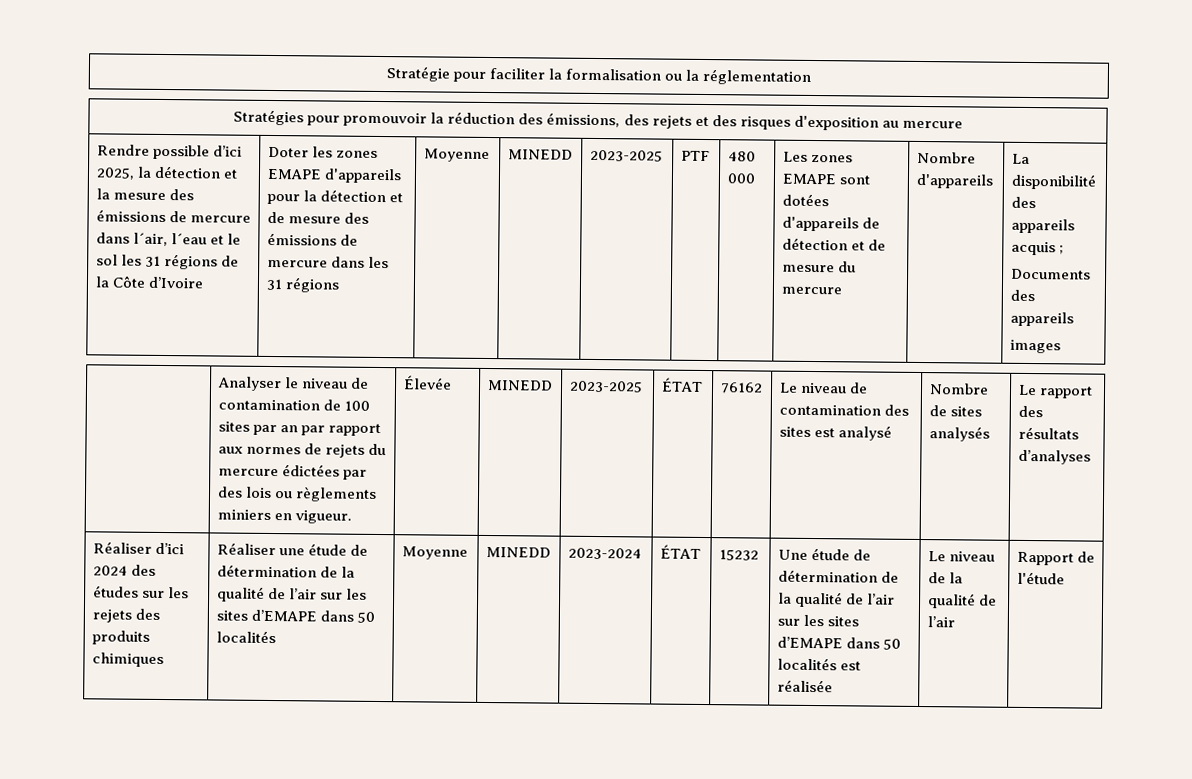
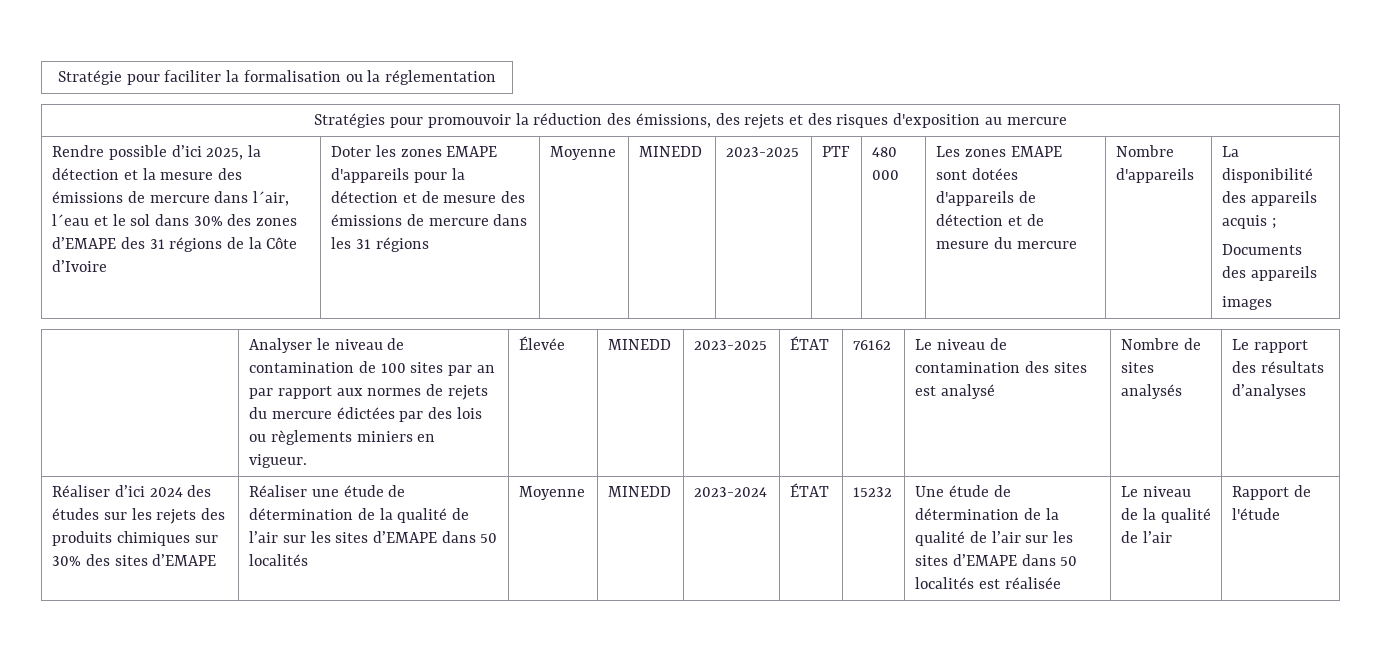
[120,254,142,266] les -> [155,214,298,226] [52,237,145,249] dans 30% des zones d’EMAPE des
(164, 660) none -> [194,535,218,543] [52,554,217,566] sur 30% des sites d’EMAPE

